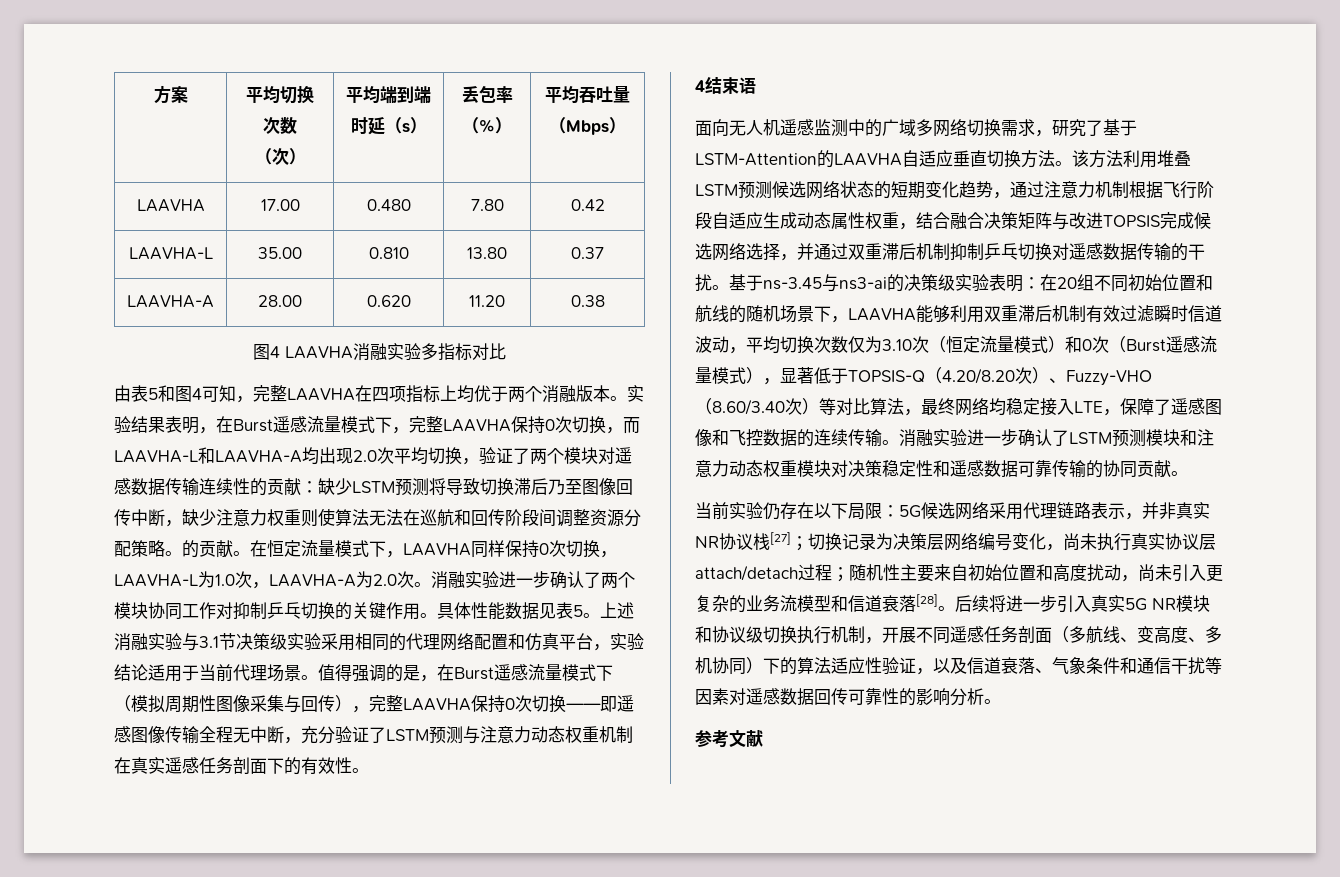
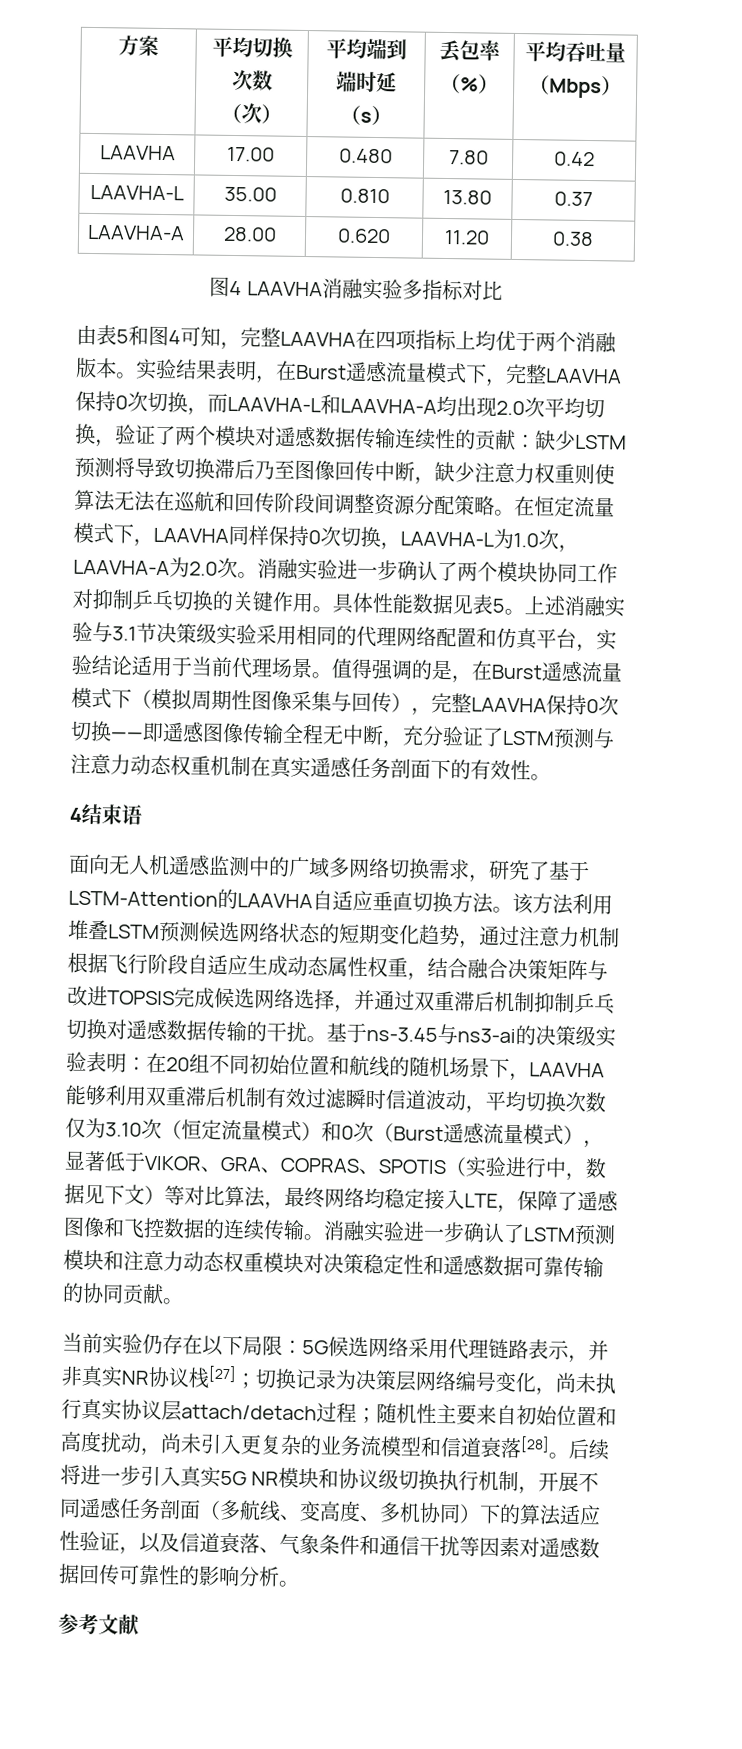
[182,540,250,558] 的贡献。 -> (515, 512) none
[848,367,1152,386] [695,398,802,415] TOPSIS-Q（4.20/8.20次）、Fuzzy-VHO（8.60/3.40次 -> [144,1155,607,1182] [64,1183,145,1205] VIKOR、GRA、COPRAS、SPOTIS（实验进行中，数据见下文

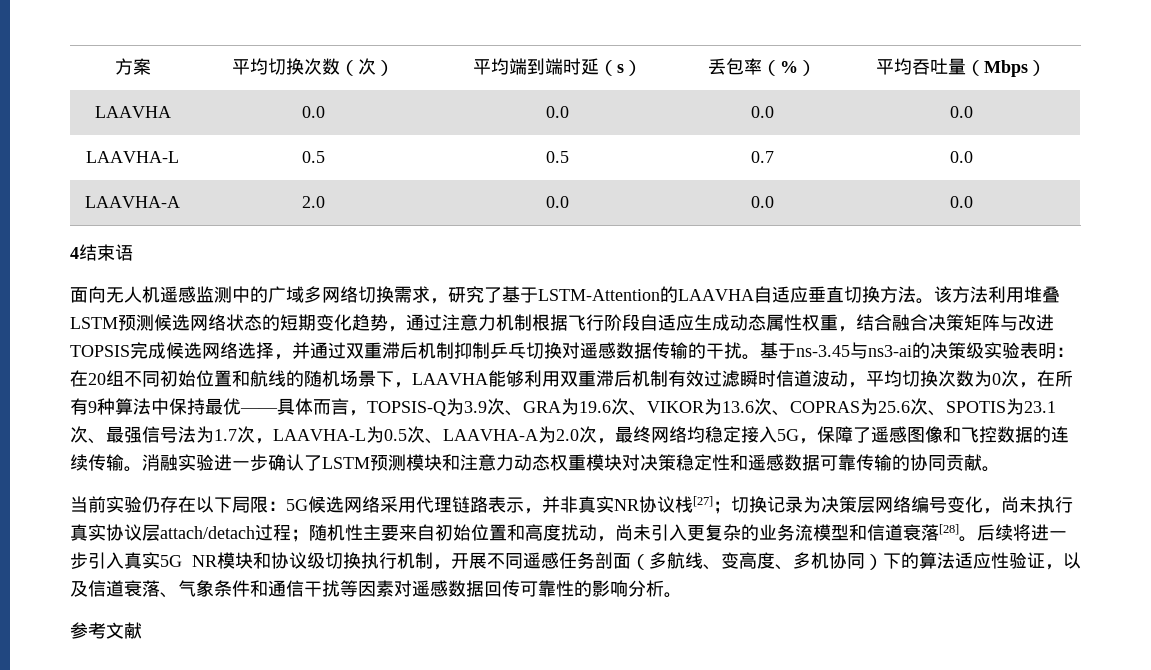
[227,146,275,162] [338,148,393,164] [448,150,489,165] [554,151,595,167] [89,184,184,201] [223,186,277,202] [339,188,390,204] [443,189,492,205] [554,191,593,207] [87,224,185,241] [222,226,277,242] [337,228,391,244] [444,229,490,245] [552,231,594,247] [209,276,503,301] [76,324,617,354] [75,357,622,387] [75,390,605,419] [75,423,627,451] [74,456,615,485] [74,489,615,518] [73,522,579,553] [73,557,618,584] [72,588,625,618] [72,621,617,653] [71,654,623,684] [71,687,619,716] [70,720,615,749] [70,753,551,781] 17.00 | 0.480 | 7.80 | 0.42 // LAAVHA-L | 35.00 | 0.810 | 13.80 | 0.37 // LAAVHA-A | 28.00 | 0.620 | 11.20 | 0.38 // 图4 LAAVHA消融实验多指标对比 // 由表5和图4可知，完整LAAVHA在四项指标上均优于两个消融版本。实验结果表明，在Burst遥感流量模式下，完整LAAVHA保持0次切换，而LAAVHA-L和LAAVHA-A均出现2.0次平均切换，验证了两个模块对遥感数据传输连续性的贡献：缺少LSTM预测将导致切换滞后乃至图像回传中断，缺少注意力权重则使算法无法在巡航和回传阶段间调整资源分配策略。在恒定流量模式下，LAAVHA同样保持0次切换，LAAVHA-L为1.0次，LAAVHA-A为2.0次。消融实验进一步确认了两个模块协同工作对抑制乒乓切换的关键作用。具体性能数据见表5。上述消融实验与3.1节决策级实验采用相同的代理网络配置和仿真平台，实验结论适用于当前代理场景。值得强调的是，在Burst遥感流量模式下（模拟周期性图像采集与回传），完整LAAVHA保持0次切换——即遥感图像传输全程无中断，充分验证了LSTM预测与注意力动态权重机制在真实遥感任务剖面下的有效性。 -> [301,106,325,118] [545,106,569,118] [750,106,774,118] [949,106,973,118] [86,151,179,163] [301,151,325,163] [545,151,569,163] [750,151,774,163] [949,151,973,163] [85,196,180,208] [301,196,325,208] [545,196,569,208] [750,196,774,208] [949,196,973,208] 0.0 | 0.0 | 0.0 | 0.0 // LAAVHA-L | 0.5 | 0.5 | 0.7 | 0.0 // LAAVHA-A | 2.0 | 0.0 | 0.0 | 0.0
[65,1117,604,1149] [64,1150,607,1182] [64,1183,266,1208] 仅为3.10次（恒定流量模式）和0次（Burst遥感流量模式），显著低于VIKOR、GRA、COPRAS、SPOTIS（实验进行中，数据见下文）等对比算法 -> [974,370,1073,388] [70,398,1056,416] [70,426,597,444] 为0次，在所有9种算法中保持最优——具体而言，TOPSIS-Q为3.9次、GRA为19.6次、VIKOR为13.6次、COPRAS为25.6次、SPOTIS为23.1次、最强信号法为1.7次，LAAVHA-L为0.5次、LAAVHA-A为2.0次
[464,1193,498,1208] LTE -> [777,429,799,441] 5G

